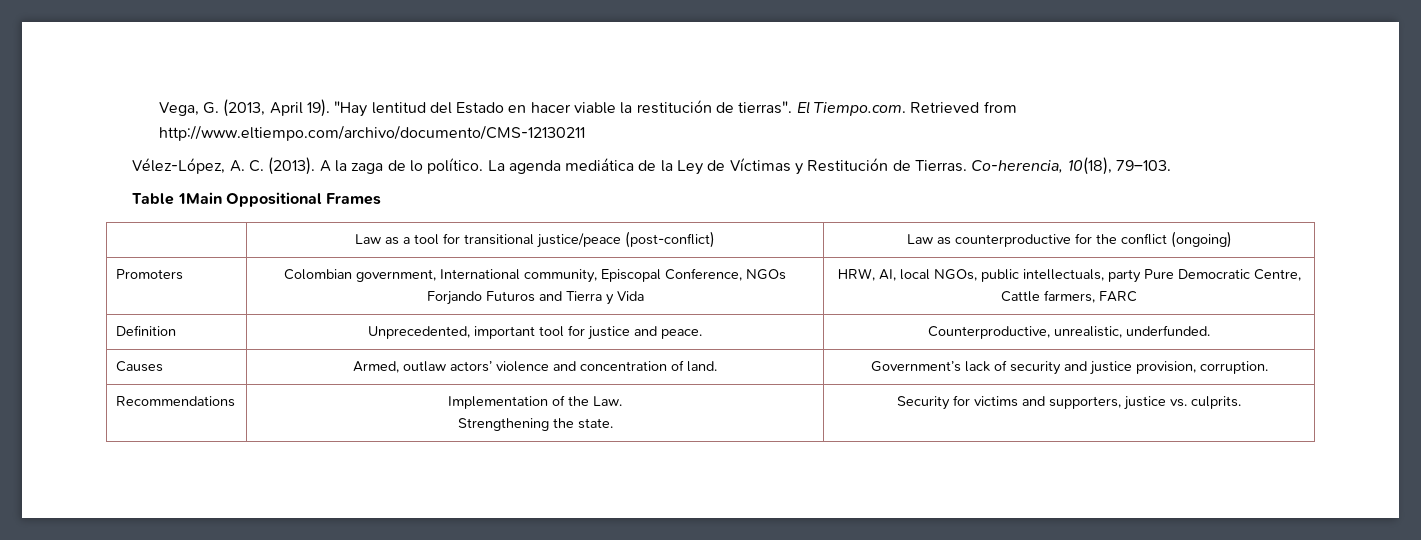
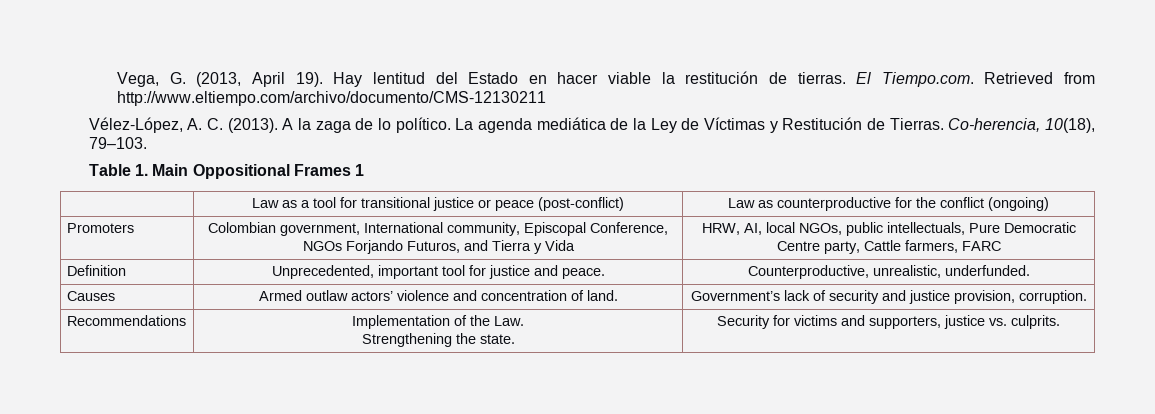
[334,101,368,117] "Hay -> [333,72,363,87] Hay
[738,101,793,114] tierras". -> [797,72,846,84] tierras.
[177,192,222,204] 1Main -> [134,164,189,176] 1. Main
(382, 199) none -> [355,164,365,176] 1
[537,233,621,248] justice/peace -> [433,197,534,211] justice or peace
[485,291,535,302] Futuros -> [406,241,460,253] Futuros,
[1107,269,1141,283] party -> (965, 228) none
[1253,269,1301,281] Centre, -> [776,241,860,254] Centre party,
[353,361,399,373] Armed, -> [258,290,302,301] Armed

